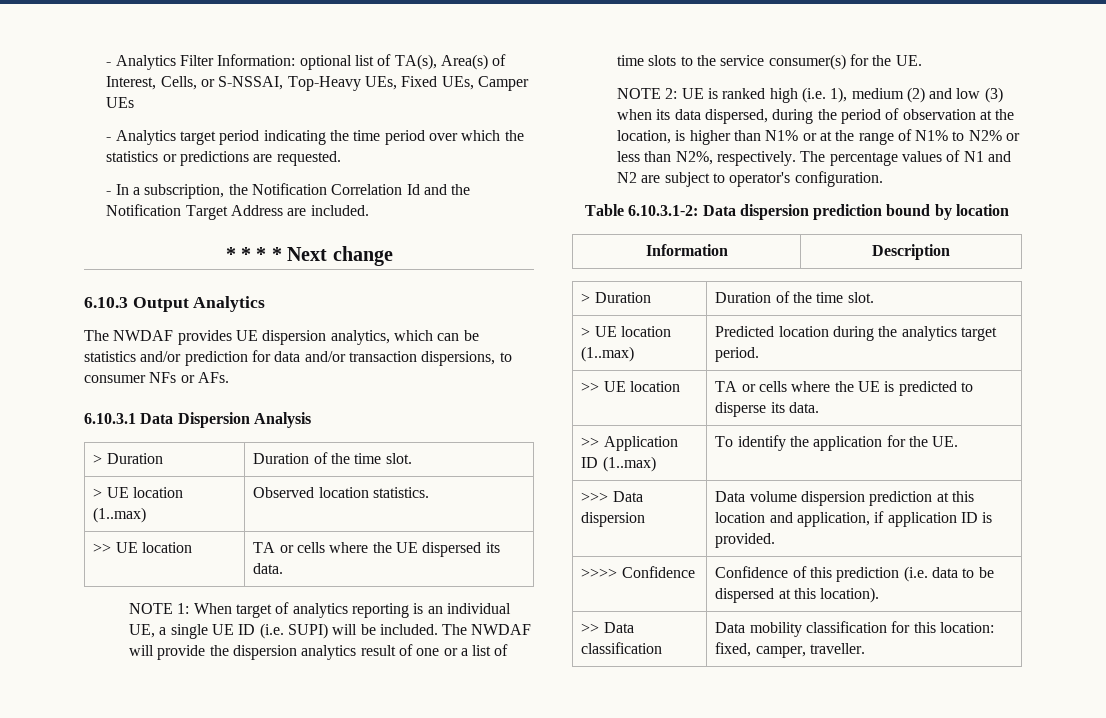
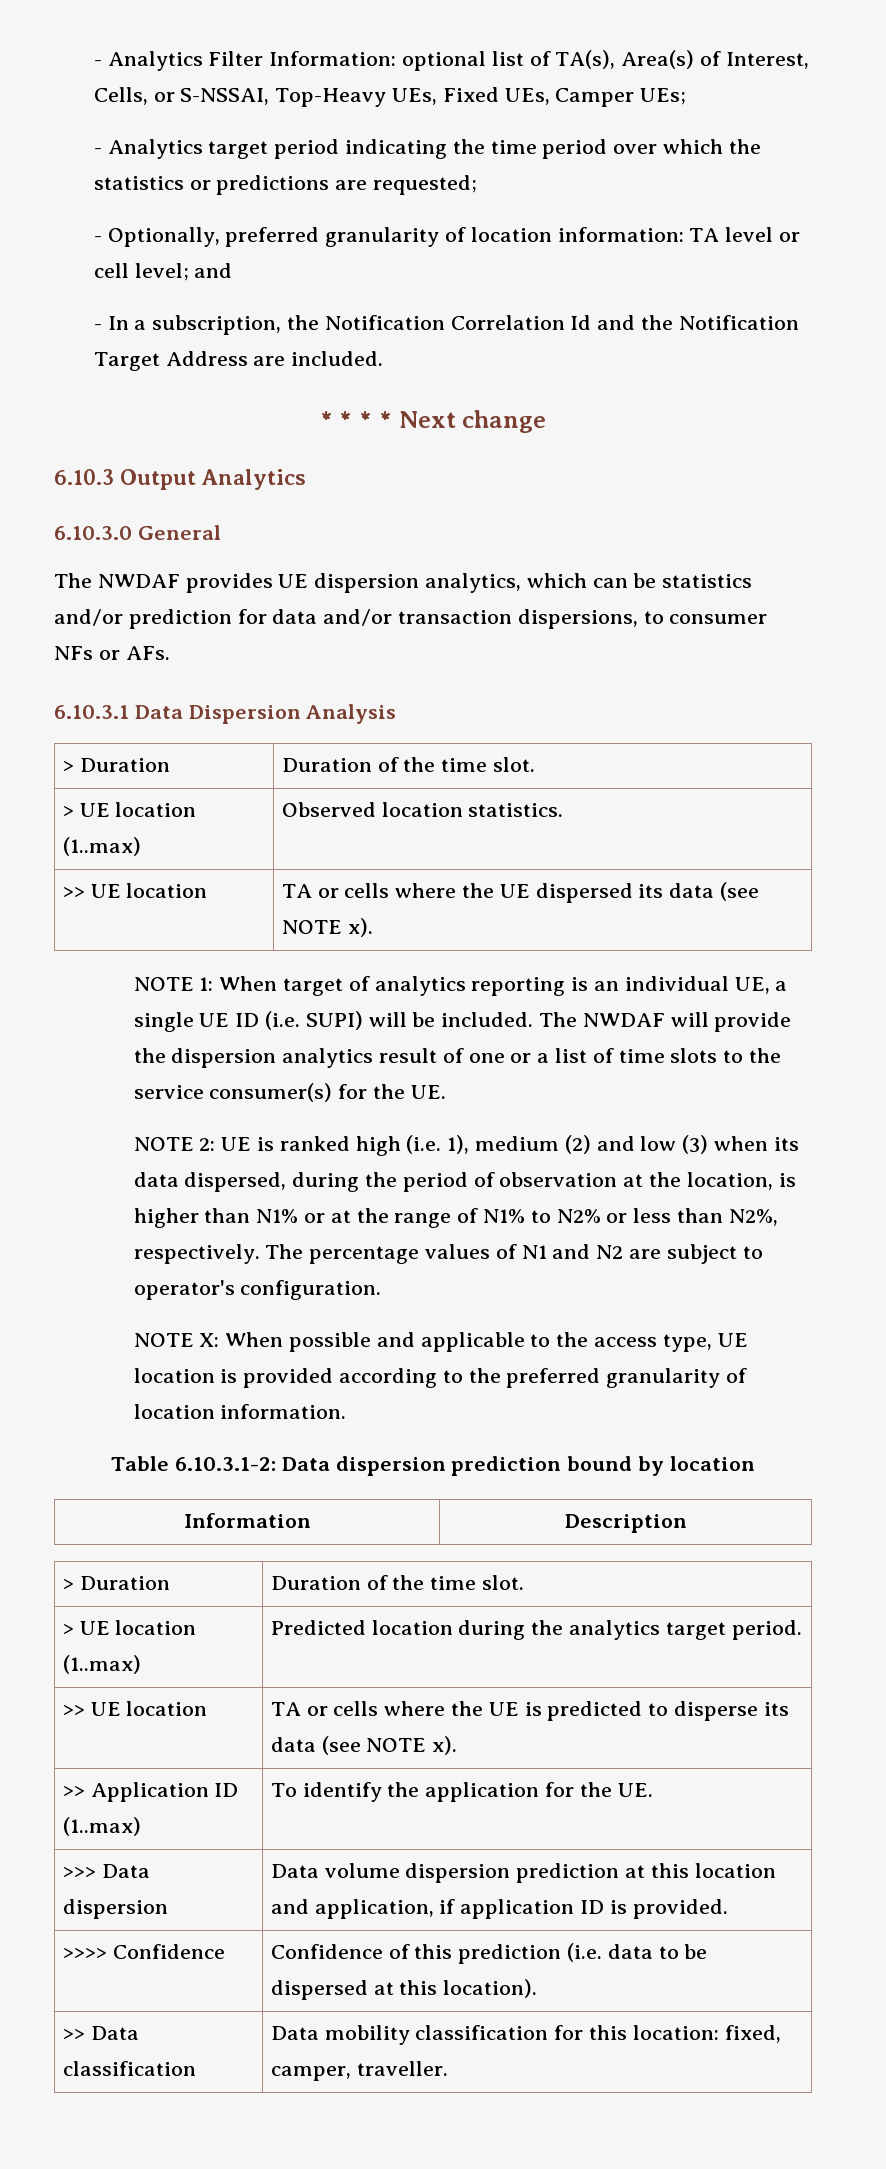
[106,97,135,108] UEs -> [640,88,687,105] UEs;
[276,151,341,166] requested. -> [372,175,477,195] [93,227,800,247] [93,263,233,281] requested; // - Optionally, preferred granularity of location information: TA level or cell level; and
(266, 304) none -> [54,525,221,540] // 6.10.3.0 General
[253,563,284,574] data. -> [669,882,760,901] [281,918,373,937] data (see NOTE x).
(883, 179) none -> [133,1332,748,1352] [133,1368,747,1388] [133,1404,347,1419] // NOTE X: When possible and applicable to the access type, UE location is provided according to the preferred granularity of location information.
[789,402,820,413] data. -> [270,1736,458,1755] data (see NOTE x).

